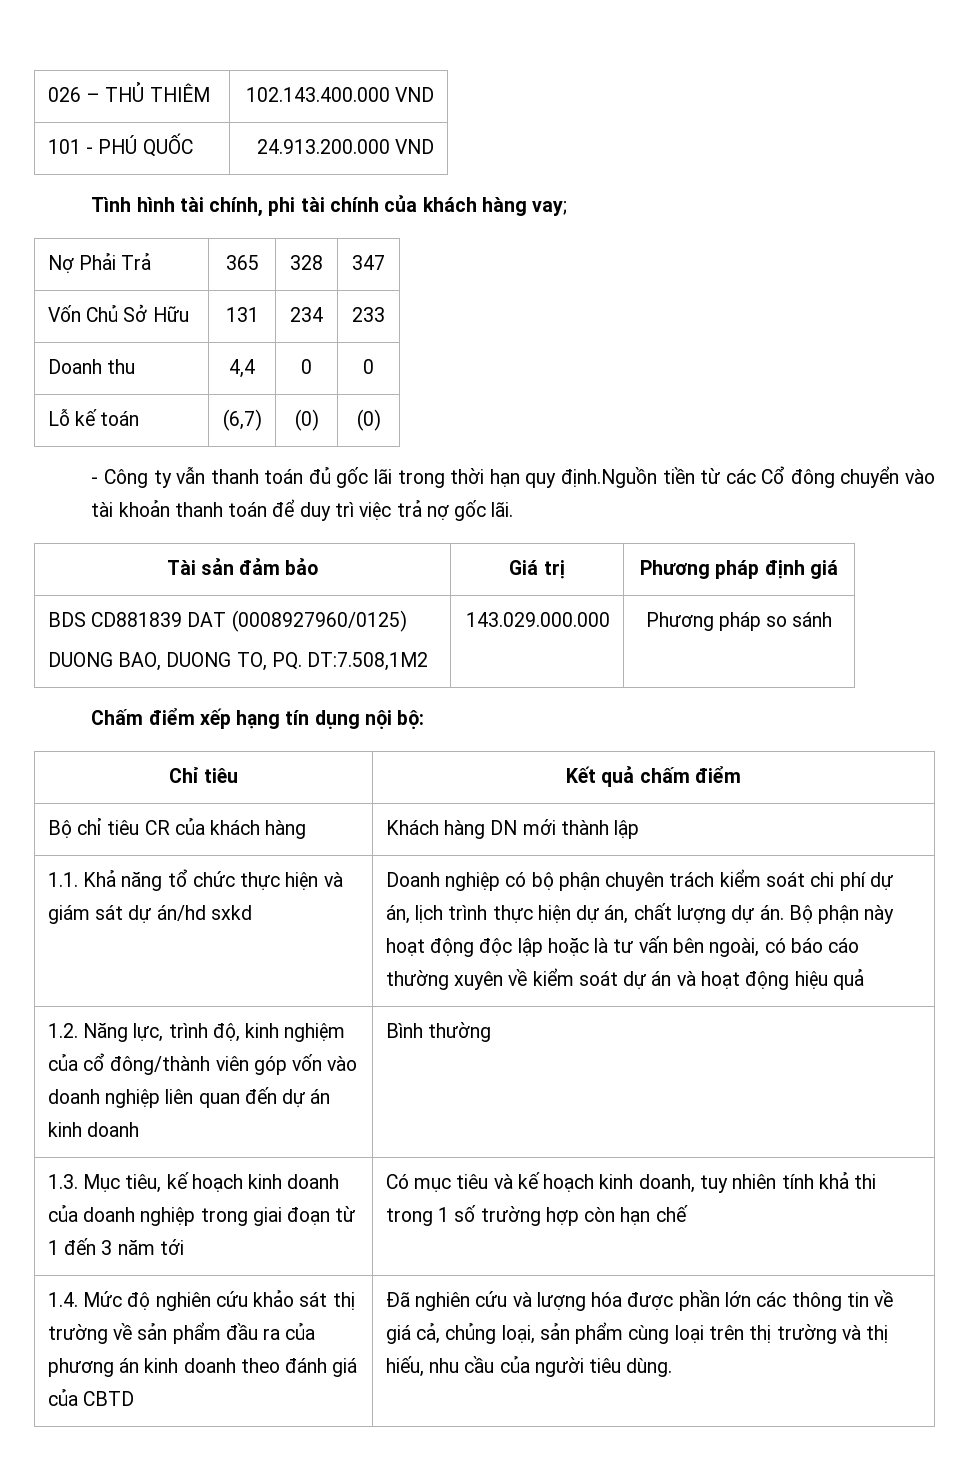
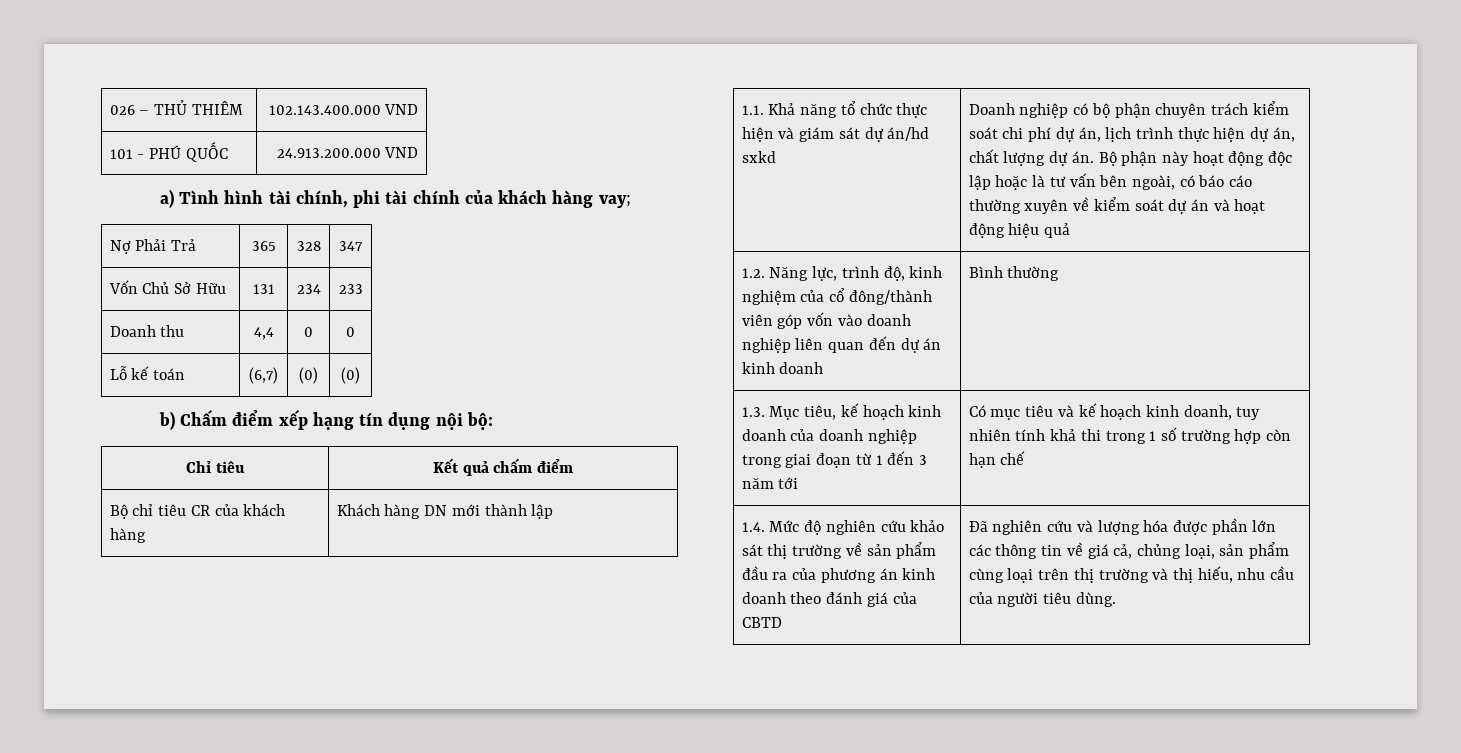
(435, 146) none -> [159,189,174,208] a)
[91,466,935,488] [91,499,514,521] [166,558,319,575] [509,560,565,579] [640,560,838,579] [47,610,407,632] [47,652,429,671] [466,612,611,627] [645,612,833,631] - Công ty vẫn thanh toán đủ gốc lãi trong thời hạn quy định.Nguồn tiền từ các Cổ đông chuyển vào tài khoản thanh toán để duy trì việc trả nợ gốc lãi. // Tài sản đảm bảo | Giá trị | Phương pháp định giá // BDS CD881839 DAT (0008927960/0125) // DUONG BAO, DUONG TO, PQ. DT:7.508,1M2 | 143.029.000.000 | Phương pháp so sánh // -> [158,411,175,430] b)

